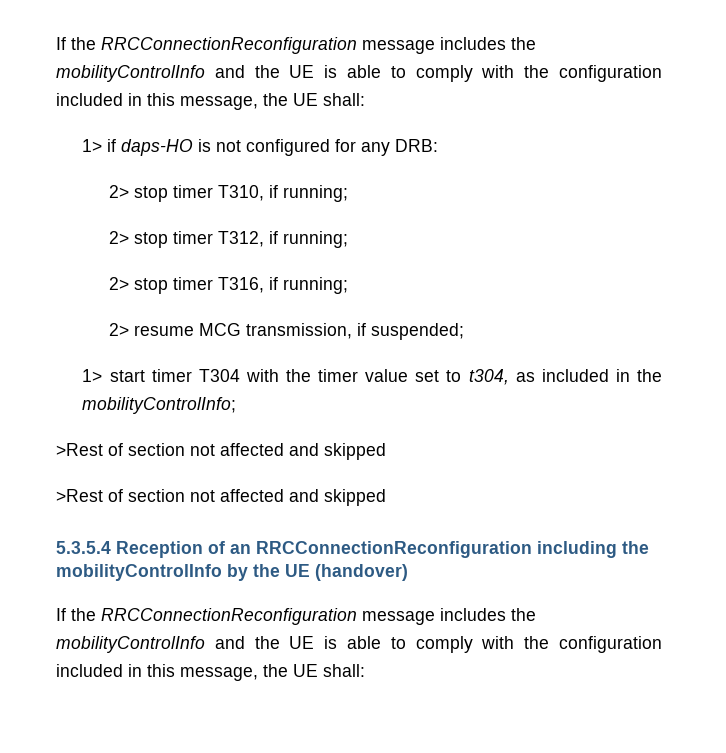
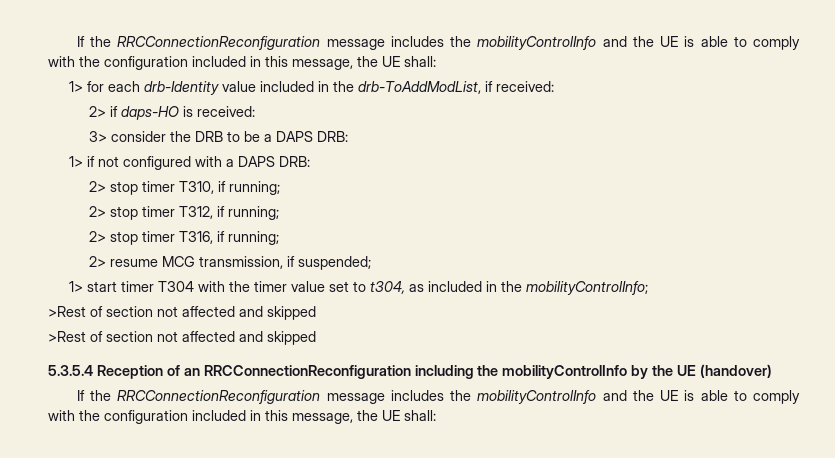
[107,139,391,156] if daps-HO is not configured for any -> [86,81,554,95] [89,106,256,120] [89,131,349,142] [68,156,275,170] for each drb-Identity value included in the drb-ToAddModList, if received: // 2> if daps-HO is received: // 3> consider the DRB to be a DAPS DRB: // 1> if not configured with a DAPS

